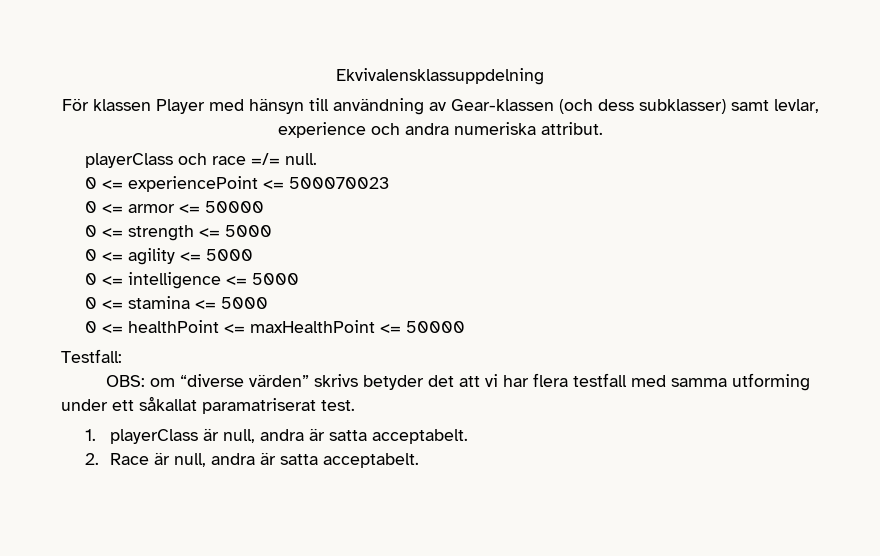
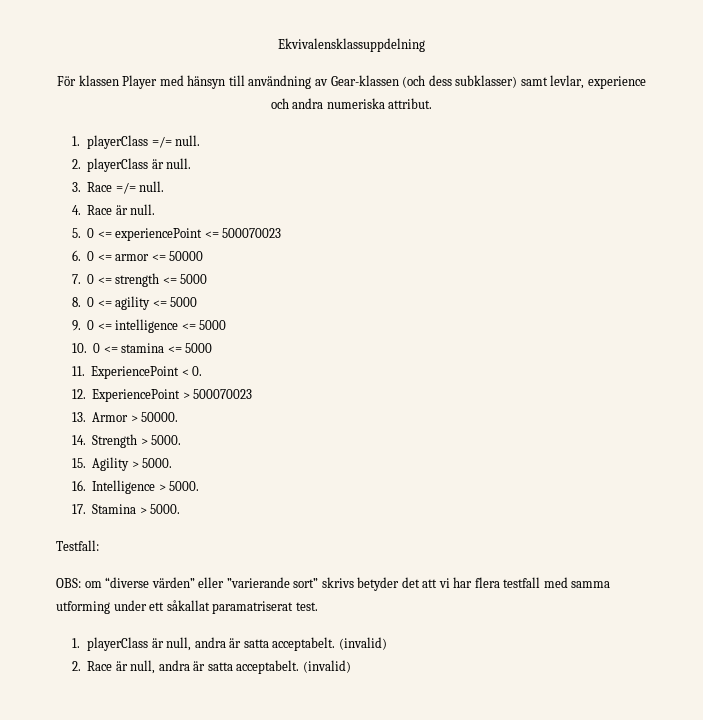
[85,153,318,168] playerClass och race =/= null. // -> [71,135,201,149] [71,158,192,172] [71,181,165,194] [71,204,156,215] [71,228,81,238] 1. playerClass =/= null. // 2. playerClass är null. // 3. Race =/= null. // 4. Race är null. // 5.
(390, 183) none -> [71,250,81,261] 6.
(265, 207) none -> [71,274,81,284] 7.
(273, 231) none -> [71,297,81,307] 8.
(254, 255) none -> [71,320,81,331] 9.
(300, 279) none -> [71,343,87,353] 10.
[85,320,466,333] 0 <= healthPoint <= maxHealthPoint <= 50000 -> [71,366,203,379] [71,389,253,402] [71,412,179,422] [71,434,182,448] [71,457,173,471] [71,480,200,494] [71,504,181,514] 11. ExperiencePoint < 0. // 12. ExperiencePoint > 500070023 // 13. Armor > 50000. // 14. Strength > 5000. // 15. Agility > 5000. // 16. Intelligence > 5000. // 17. Stamina > 5000.
(309, 380) none -> [198,577,319,588] eller ”varierande sort”
(468, 436) none -> [338,637,387,650] (invalid)
(419, 460) none -> [302,660,351,673] (invalid)

